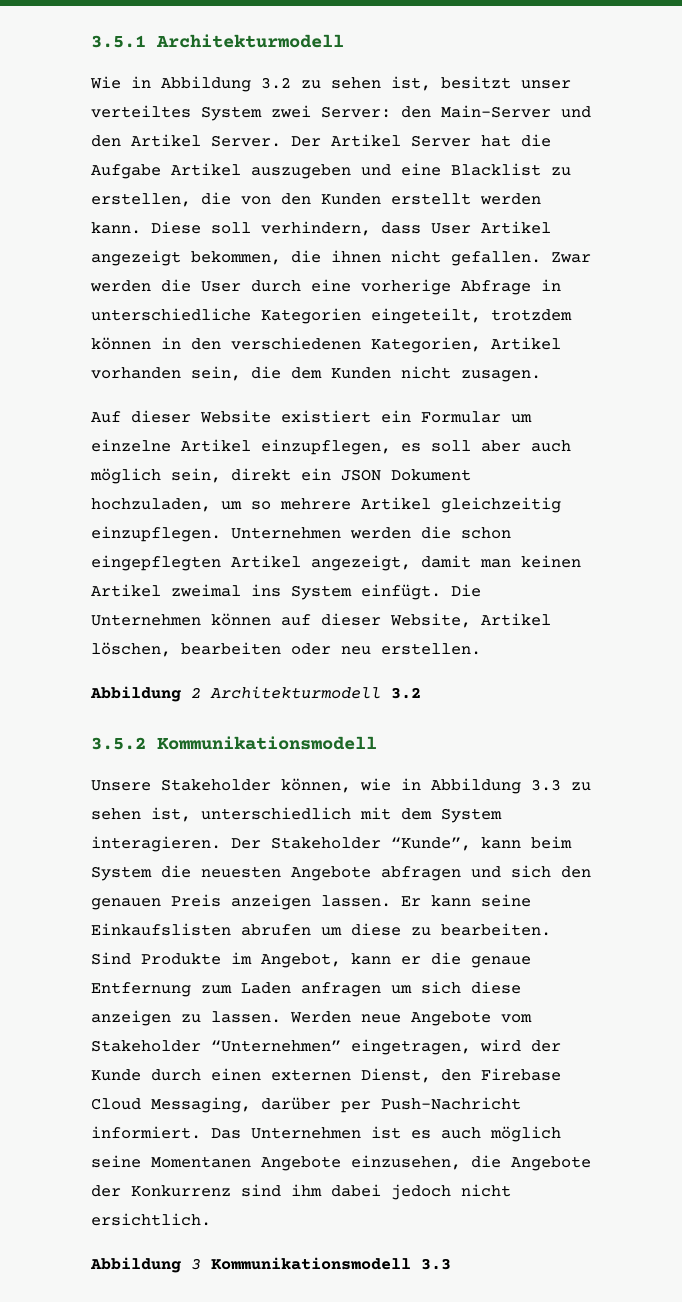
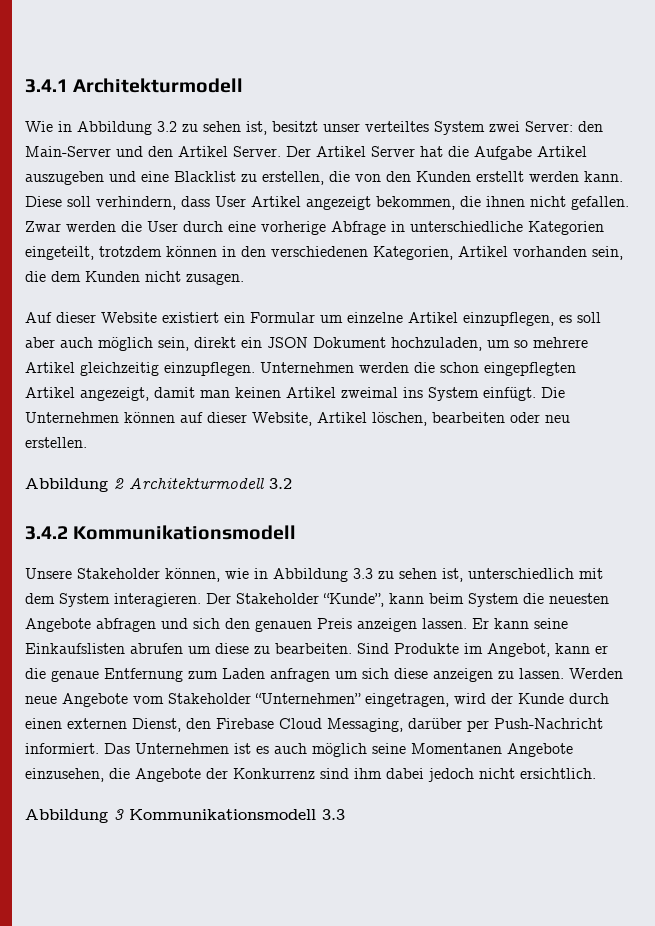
[91,35,146,48] 3.5.1 -> [25,79,68,93] 3.4.1
[91,737,146,750] 3.5.2 -> [25,526,68,540] 3.4.2

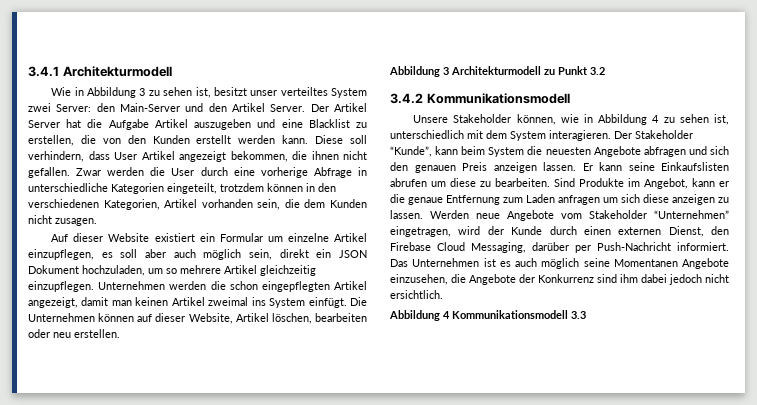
[157,121,177,132] 3.2 -> [139,88,146,96] 3
[114,478,264,489] 2 Architekturmodell -> [443,66,588,75] 3 Architekturmodell zu Punkt
[353,568,373,579] 3.3 -> [652,115,660,123] 4
[114,809,124,820] 3 -> [443,311,450,319] 4

